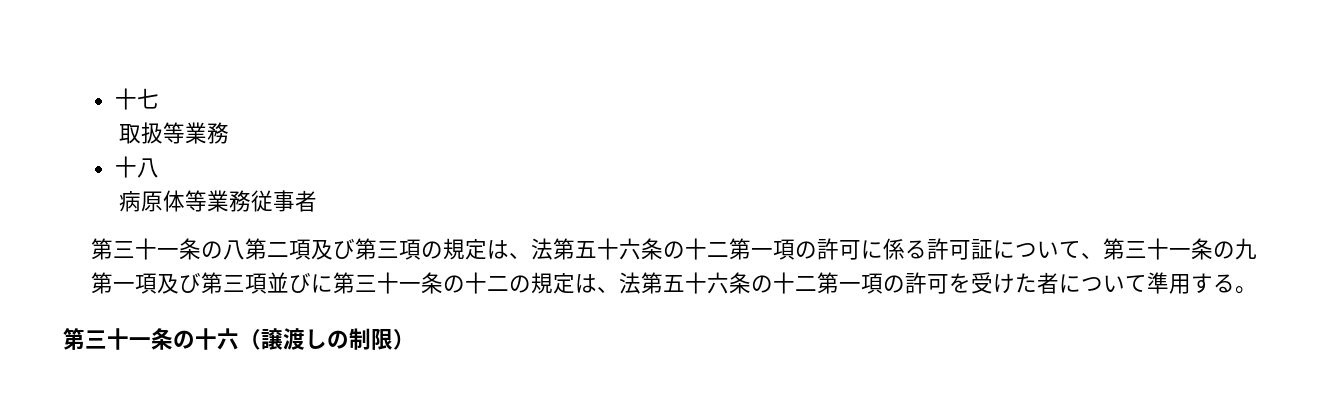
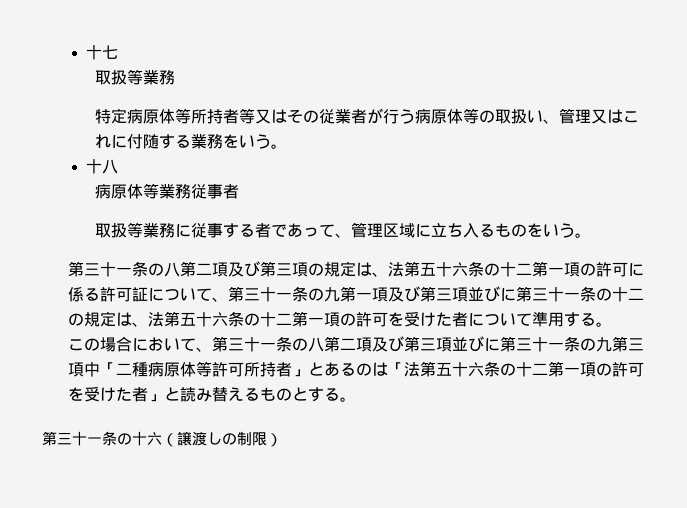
(230, 133) none -> [94,108,639,124] [94,134,287,149] // 特定病原体等所持者等又はその従業者が行う病原体等の取扱い、管理又はこれに付随する業務をいう。
(318, 201) none -> [94,222,591,238] // 取扱等業務に従事する者であって、管理区域に立ち入るものをいう。
(1258, 290) none -> [68,336,645,352] [68,361,645,377] [68,387,357,402] // この場合において、第三十一条の八第二項及び第三項並びに第三十一条の九第三項中「二種病原体等許可所持者」とあるのは「法第五十六条の十二第一項の許可を受けた者」と読み替えるものとする。

